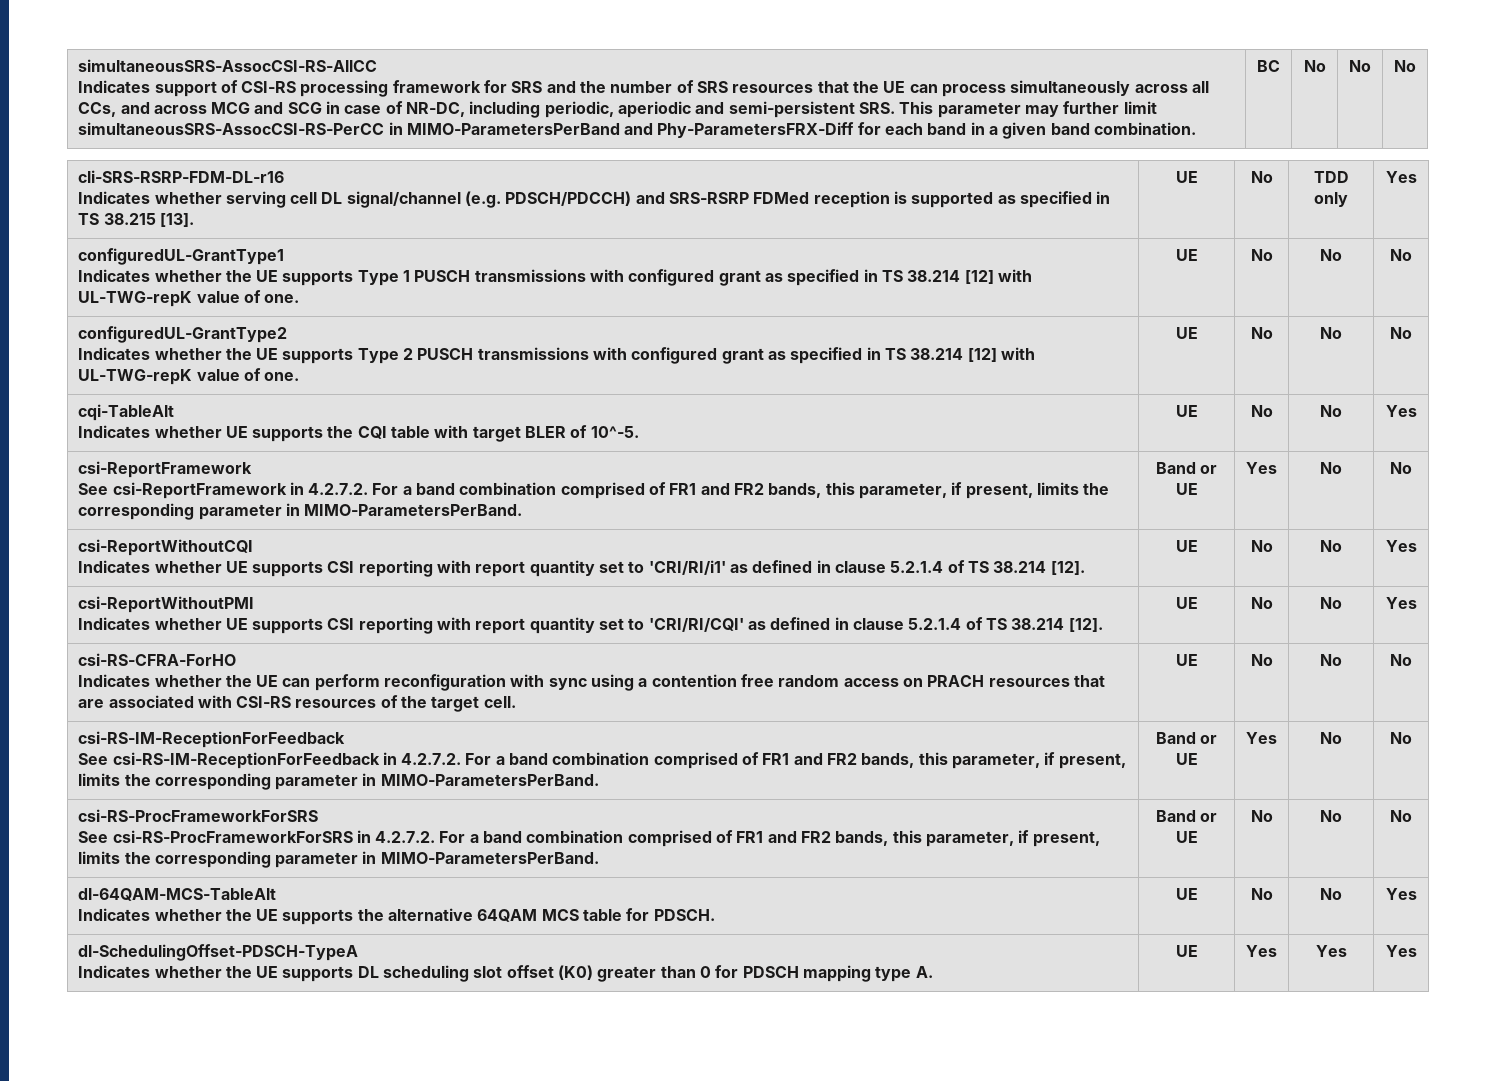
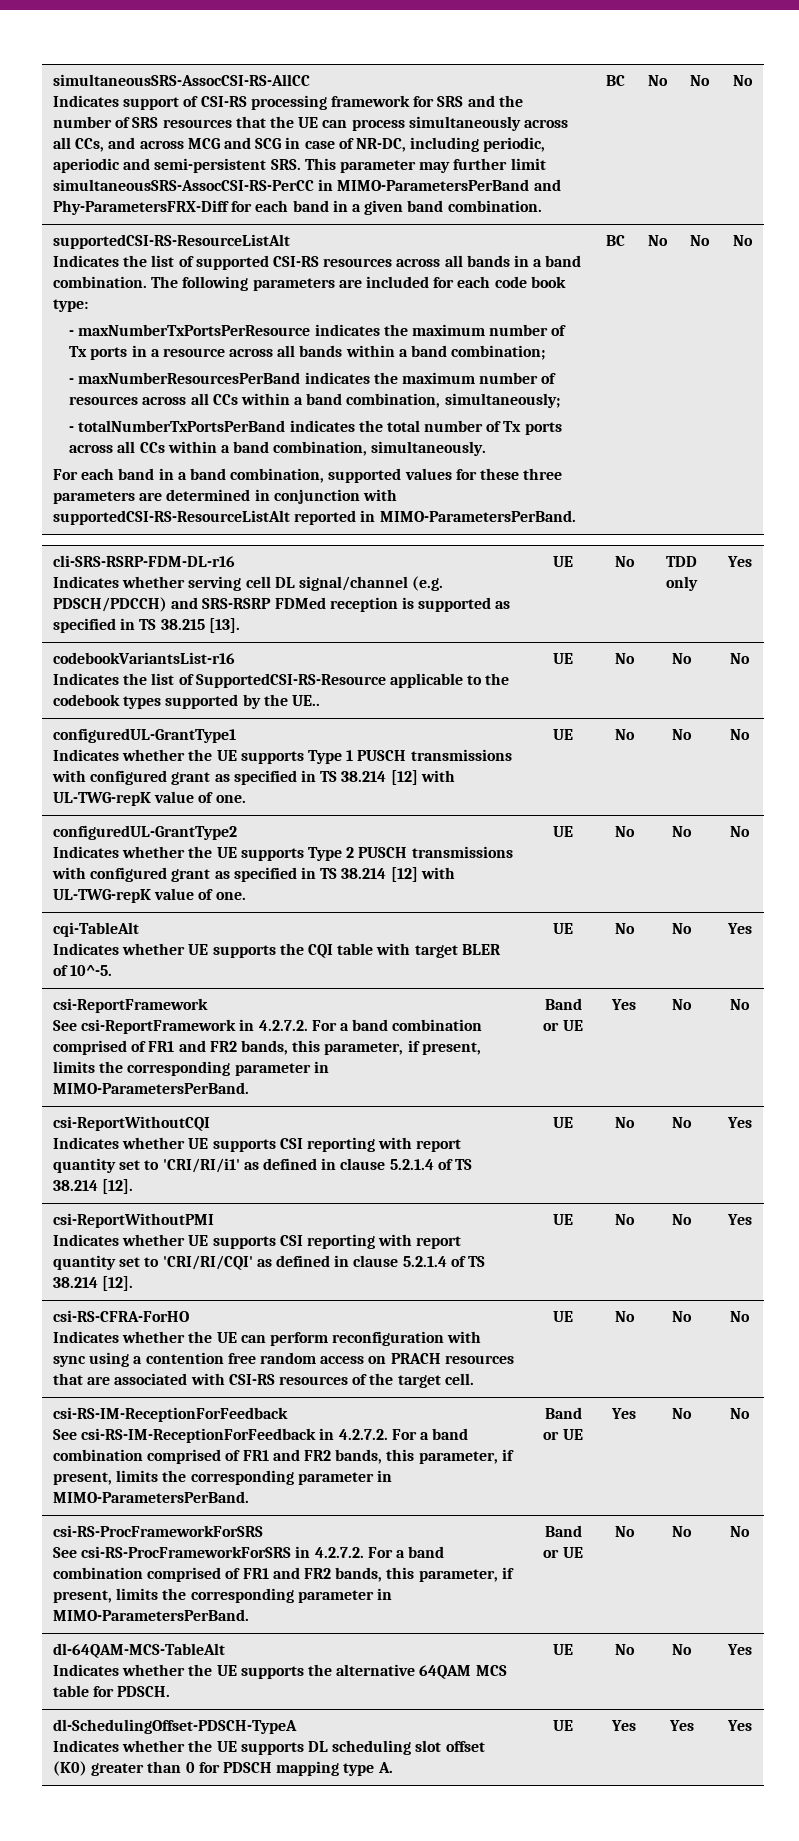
(1416, 66) none -> [53,234,291,249] [53,255,582,270] [53,276,566,291] [53,299,89,312] [69,324,567,336] [69,345,546,360] [69,372,557,384] [69,393,560,408] [69,420,562,435] [69,441,487,456] [53,468,563,483] [53,489,398,504] [53,510,576,525] [606,235,625,246] [648,235,668,246] [690,235,710,246] [732,235,753,246] // supportedCSI-RS-ResourceListAlt // Indicates the list of supported CSI-RS resources across all bands in a band combination. The following parameters are included for each code book type: // - maxNumberTxPortsPerResource indicates the maximum number of Tx ports in a resource across all bands within a band combination; // - maxNumberResourcesPerBand indicates the maximum number of resources across all CCs within a band combination, simultaneously; // - totalNumberTxPortsPerBand indicates the total number of Tx ports across all CCs within a band combination, simultaneously. // For each band in a band combination, supported values for these three parameters are determined in conjunction with supportedCSI-RS-ResourceListAlt reported in MIMO-ParametersPerBand. | BC | No | No | No
(1417, 177) none -> [53,652,236,664] [53,673,510,688] [53,694,321,709] [553,653,573,664] [614,653,635,664] [672,653,692,664] [730,653,750,664] // codebookVariantsList-r16 // Indicates the list of SupportedCSI-RS-Resource applicable to the codebook types supported by the UE.. | UE | No | No | No

